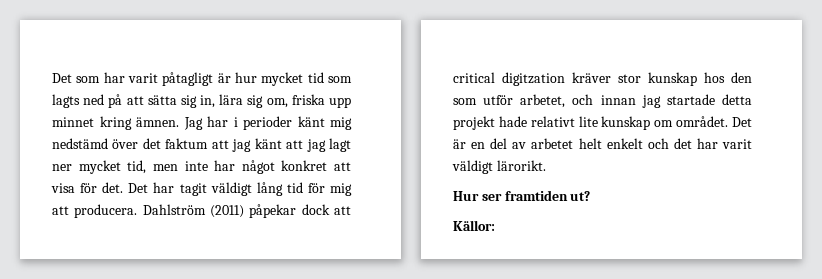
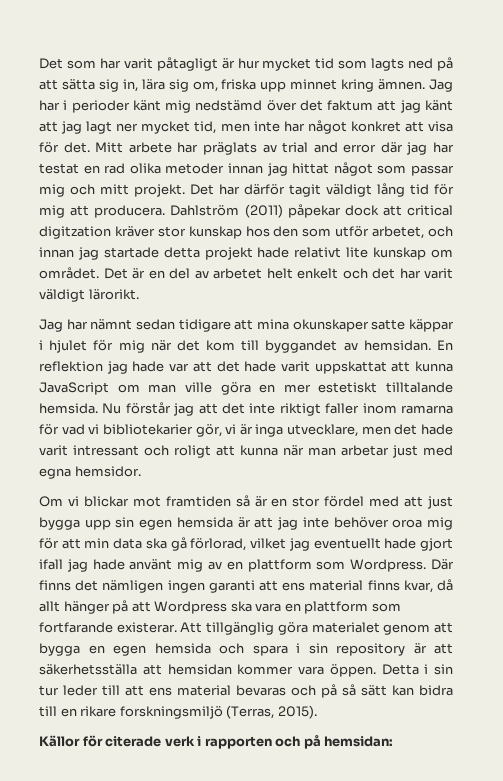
(124, 187) none -> [95,142,454,155] [39,162,455,176] [39,184,185,197] Mitt arbete har präglats av trial and error där jag har testat en rad olika metoder innan jag hittat något som passar mig och mitt projekt.
(175, 187) none -> [244,184,285,195] därför
[453,190,591,201] [453,220,495,231] Hur ser framtiden ut? // Källor: -> [39,319,454,332] [39,340,454,353] [39,361,453,374] [39,382,453,395] [39,402,453,416] [39,424,453,437] [39,445,453,458] [39,466,141,479] [39,495,454,509] [39,517,453,530] [39,537,453,551] [39,559,455,572] [39,579,453,593] [39,600,401,614] [39,622,454,635] [39,643,453,656] [39,664,453,677] [39,684,453,698] [39,705,317,719] [39,735,394,749] Jag har nämnt sedan tidigare att mina okunskaper satte käppar i hjulet för mig när det kom till byggandet av hemsidan. En reflektion jag hade var att det hade varit uppskattat att kunna JavaScript om man ville göra en mer estetiskt tilltalande hemsida. Nu förstår jag att det inte riktigt faller inom ramarna för vad vi bibliotekarier gör, vi är inga utvecklare, men det hade varit intressant och roligt att kunna när man arbetar just med egna hemsidor. // Om vi blickar mot framtiden så är en stor fördel med att just bygga upp sin egen hemsida är att jag inte behöver oroa mig för att min data ska gå förlorad, vilket jag eventuellt hade gjort ifall jag hade använt mig av en plattform som Wordpress. Där finns det nämligen ingen garanti att ens material finns kvar, då allt hänger på att Wordpress ska vara en plattform som fortfarande existerar. Att tillgänglig göra materialet genom att bygga en egen hemsida och spara i sin repository är att säkerhetsställa att hemsidan kommer vara öppen. Detta i sin tur leder till att ens material bevaras och på så sätt kan bidra till en rikare forskningsmiljö (Terras, 2015). // Källor för citerade verk i rapporten och på hemsidan:

